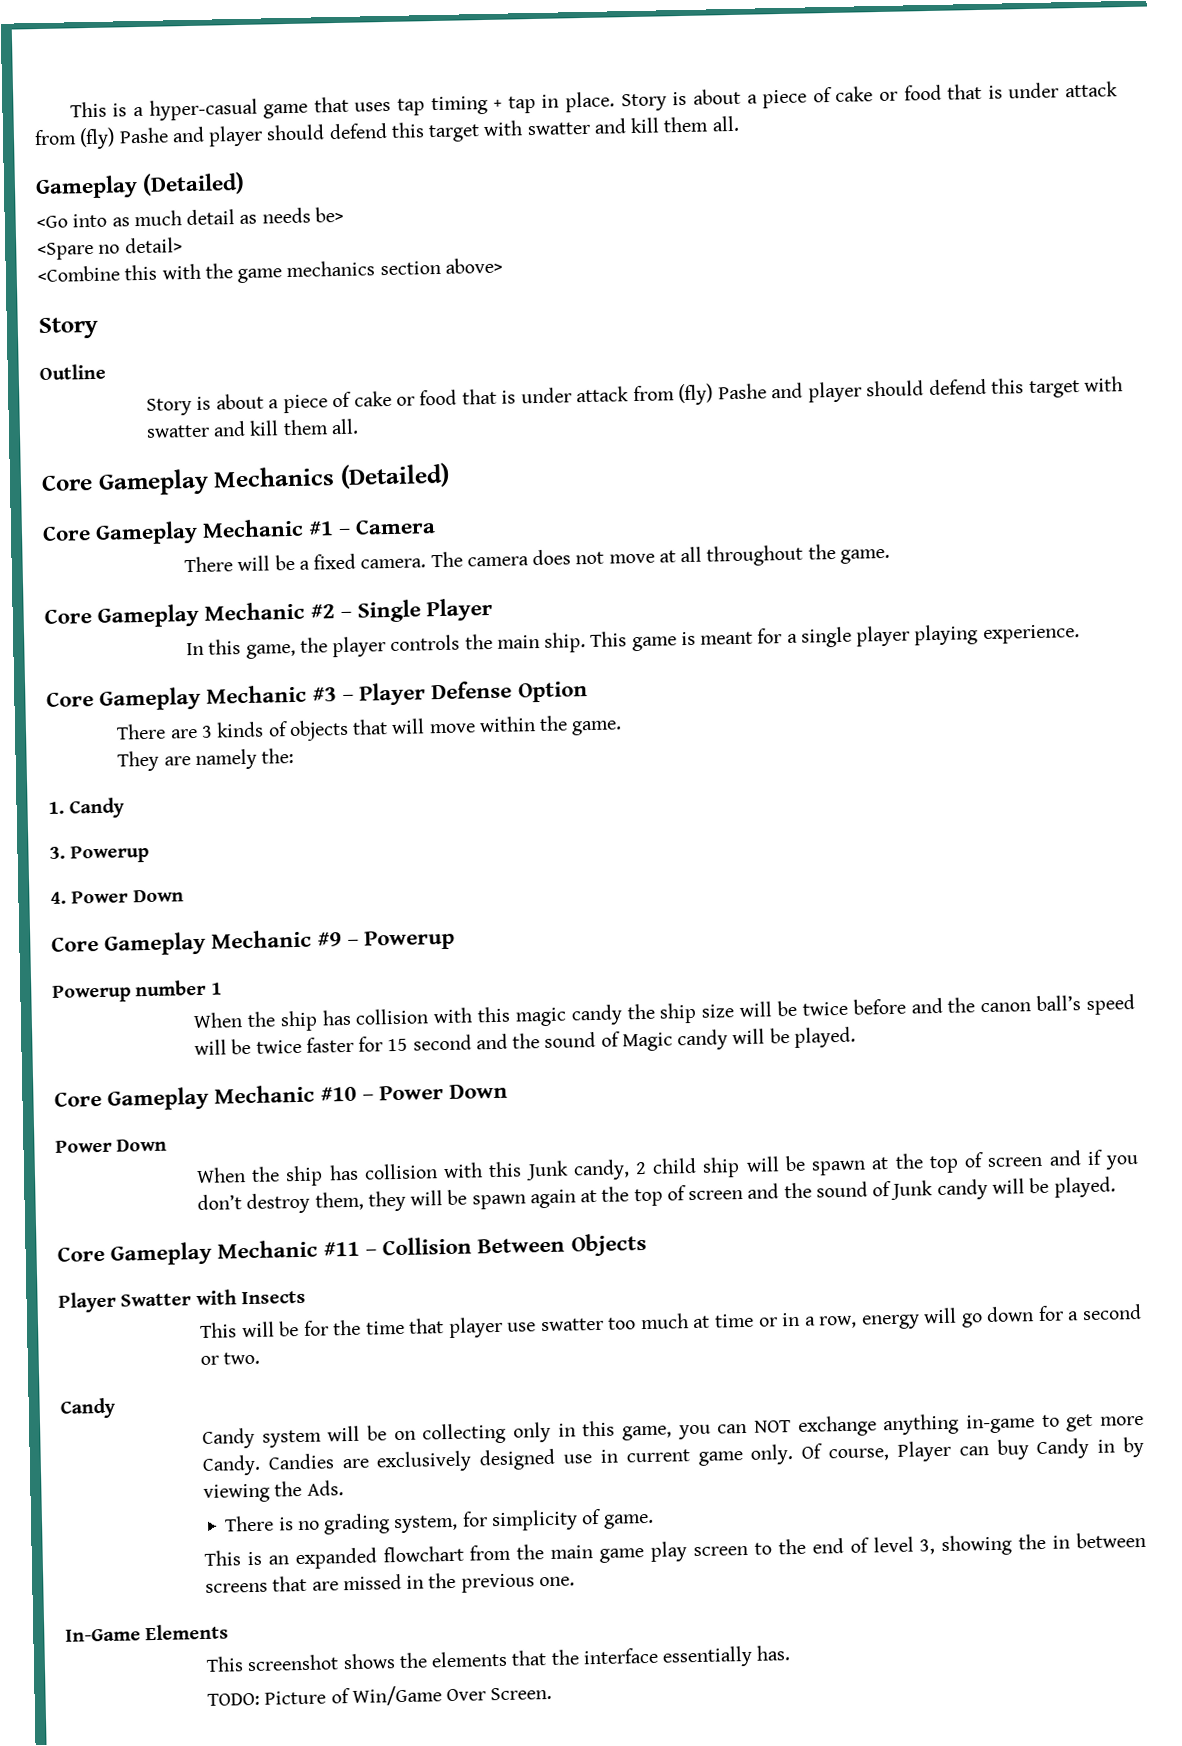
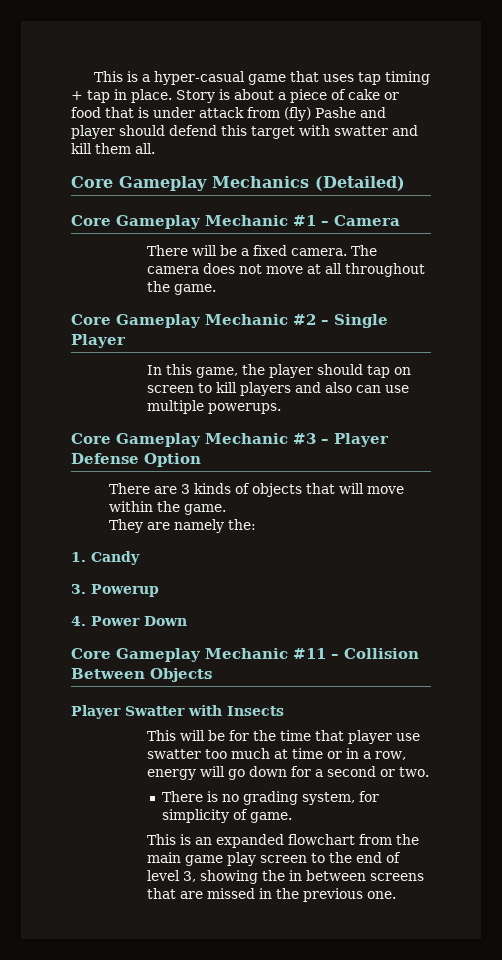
[35,171,246,200] [36,206,344,229] [37,237,183,261] [37,257,503,284] [38,316,99,340] [39,363,106,381] [145,376,1123,416] [145,418,359,438] // Gameplay (Detailed) // <Go into as much detail as needs be> // <Spare no detail> // <Combine this with the game mechanics section above> // Story // Outline // Story is about a piece of cake or food that is under attack from (fly) Pashe and player should defend this target with swatter and kill them all. -> (155, 148) none
[390,624,1080,653] controls the main ship. This game is meant for a single player playing experience. -> [317,364,412,378] [147,382,410,396] [147,400,282,414] should tap on screen to kill players and also can use multiple powerups.
[51,929,456,956] [52,979,222,1003] [192,994,1136,1032] [193,1026,856,1056] [54,1083,509,1111] [55,1138,168,1153] [195,1149,1140,1187] [196,1176,1116,1215] // Core Gameplay Mechanic #9 – Powerup // Powerup number 1 // When the ship has collision with this magic candy the ship size will be twice before and the canon ball’s speed will be twice faster for 15 second and the sound of Magic candy will be played. // Core Gameplay Mechanic #10 – Power Down // Power Down // When the ship has collision with this Junk candy, 2 child ship will be spawn at the top of screen and if you don’t destroy them, they will be spawn again at the top of screen and the sound of Junk candy will be played. -> (187, 621) none
[60,1397,116,1419] [201,1413,1144,1450] [201,1436,1144,1476] [202,1480,344,1503] // Candy // Candy system will be on collecting only in this game, you can NOT exchange anything in-game to get more Candy. Candies are exclusively designed use in current game only. Of course, Player can buy Candy in by viewing the Ads. -> (430, 772) none
[65,1623,230,1642] [205,1645,791,1672] [206,1685,553,1707] // In-Game Elements // This screenshot shows the elements that the interface essentially has. // TODO: Picture of Win/Game Over Screen. -> (397, 895) none

